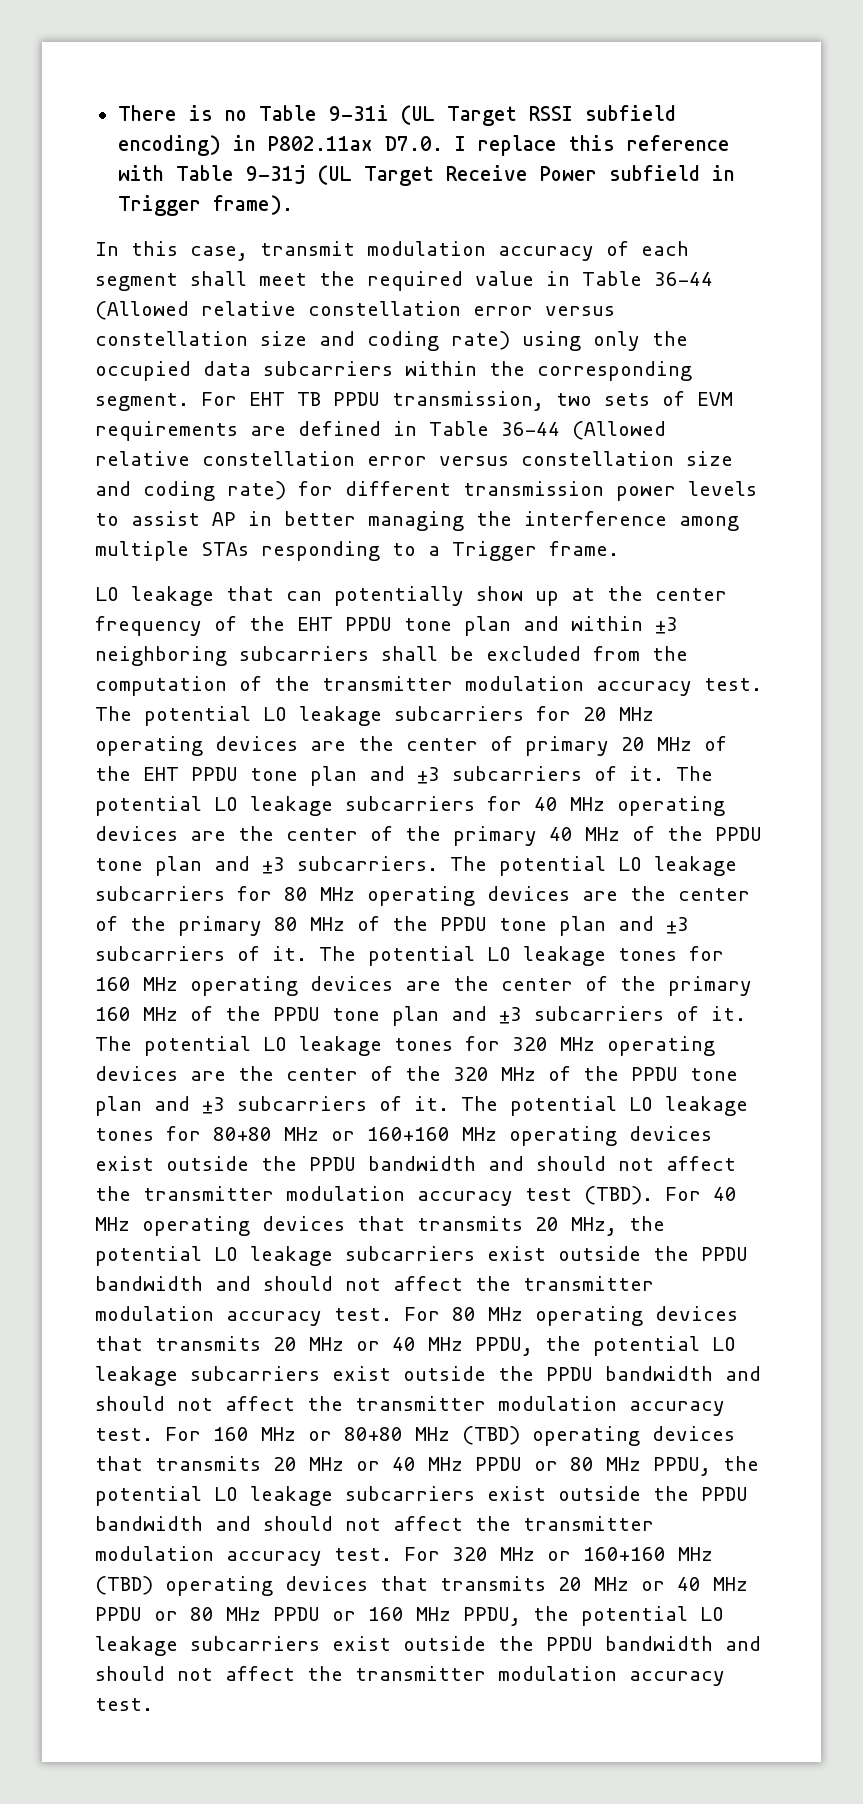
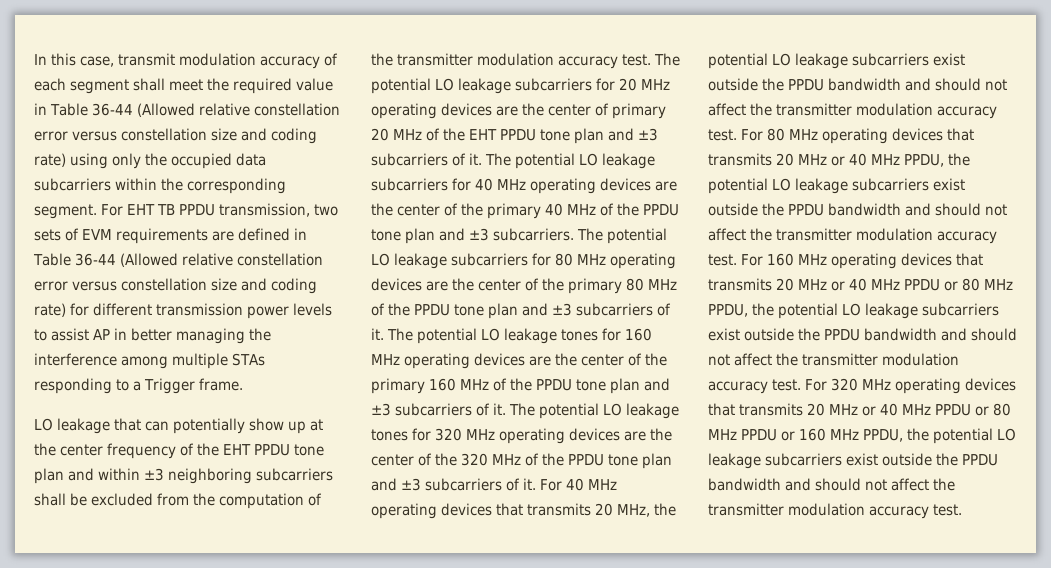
[117,105,676,126] [117,135,730,156] [117,165,735,186] [117,195,293,216] There is no Table 9-31i (UL Target RSSI subfield encoding) in P802.11ax D7.0. I replace this reference with Table 9-31j (UL Target Receive Power subfield in Trigger frame). // -> (34, 59) none
[461,1096,748,1116] [95,1126,712,1146] [95,1156,736,1171] [95,1186,653,1206] The potential LO leakage tones for 80+80 MHz or 160+160 MHz operating devices exist outside the PPDU bandwidth and should not affect the transmitter modulation accuracy test (TBD). -> (536, 484) none
[308,1426,520,1445] or 80+80 MHz (TBD) -> (827, 259) none
[547,1547,713,1561] [95,1576,153,1595] or 160+160 MHz (TBD) -> (891, 384) none

